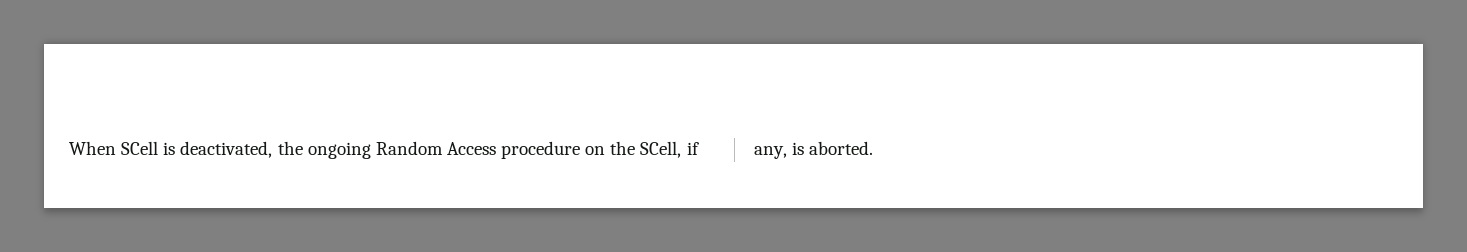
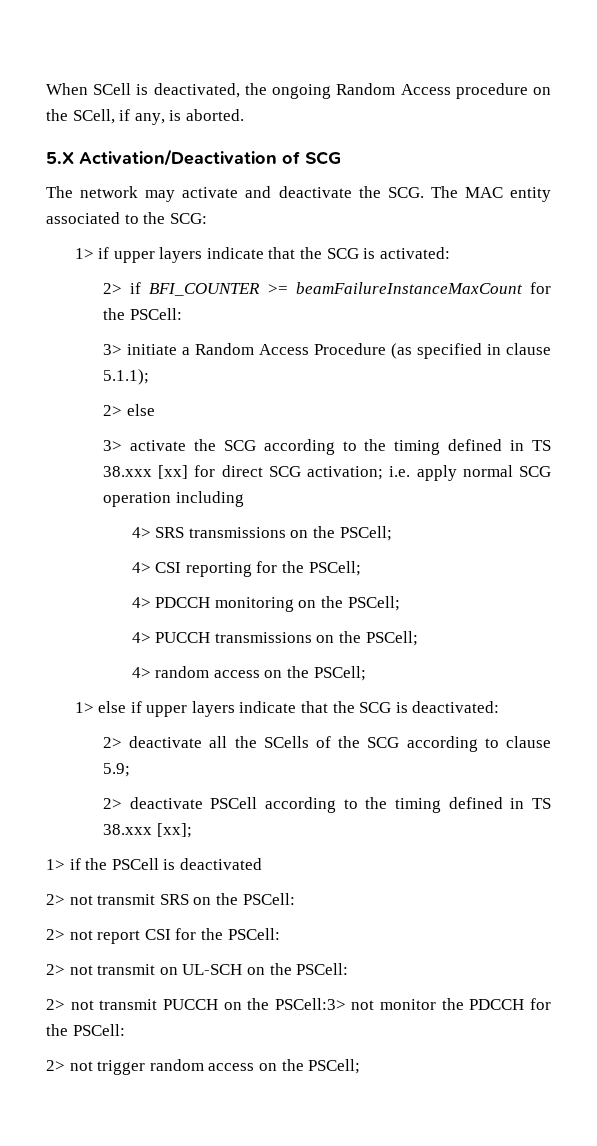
(874, 148) none -> [46,149,341,166] [46,186,552,202] [46,212,207,224] [74,247,450,263] [103,282,551,296] [103,308,182,320] [103,343,551,359] [103,369,150,385] [103,404,155,416] [103,439,551,455] [103,465,551,481] [103,491,244,507] [131,526,392,541] [131,561,361,577] [131,596,400,612] [131,631,418,646] [131,666,366,681] [74,701,500,717] [103,736,551,752] [103,763,131,777] [103,797,551,813] [103,823,192,838] [46,858,262,870] [46,893,295,905] [46,928,280,944] [46,963,349,975] [46,998,551,1010] [46,1024,125,1036] [46,1059,361,1075] // 5.X Activation/Deactivation of SCG // The network may activate and deactivate the SCG. The MAC entity associated to the SCG: // 1> if upper layers indicate that the SCG is activated: // 2> if BFI_COUNTER >= beamFailureInstanceMaxCount for the PSCell: // 3> initiate a Random Access Procedure (as specified in clause 5.1.1); // 2> else // 3> activate the SCG according to the timing defined in TS 38.xxx [xx] for direct SCG activation; i.e. apply normal SCG operation including // 4> SRS transmissions on the PSCell; // 4> CSI reporting for the PSCell; // 4> PDCCH monitoring on the PSCell; // 4> PUCCH transmissions on the PSCell; // 4> random access on the PSCell; // 1> else if upper layers indicate that the SCG is deactivated: // 2> deactivate all the SCells of the SCG according to clause 5.9; // 2> deactivate PSCell according to the timing defined in TS 38.xxx [xx]; // 1> if the PSCell is deactivated // 2> not transmit SRS on the PSCell: // 2> not report CSI for the PSCell: // 2> not transmit on UL-SCH on the PSCell: // 2> not transmit PUCCH on the PSCell:3> not monitor the PDCCH for the PSCell: // 2> not trigger random access on the PSCell;

